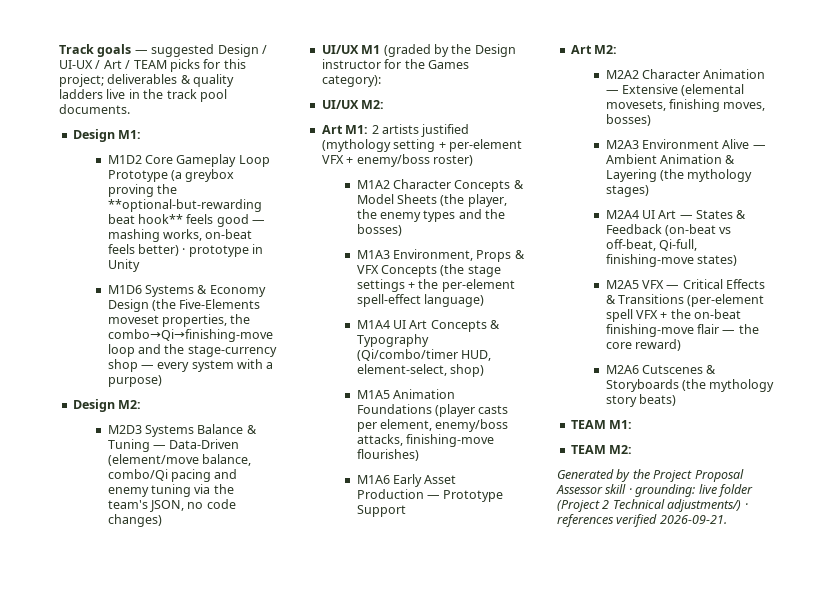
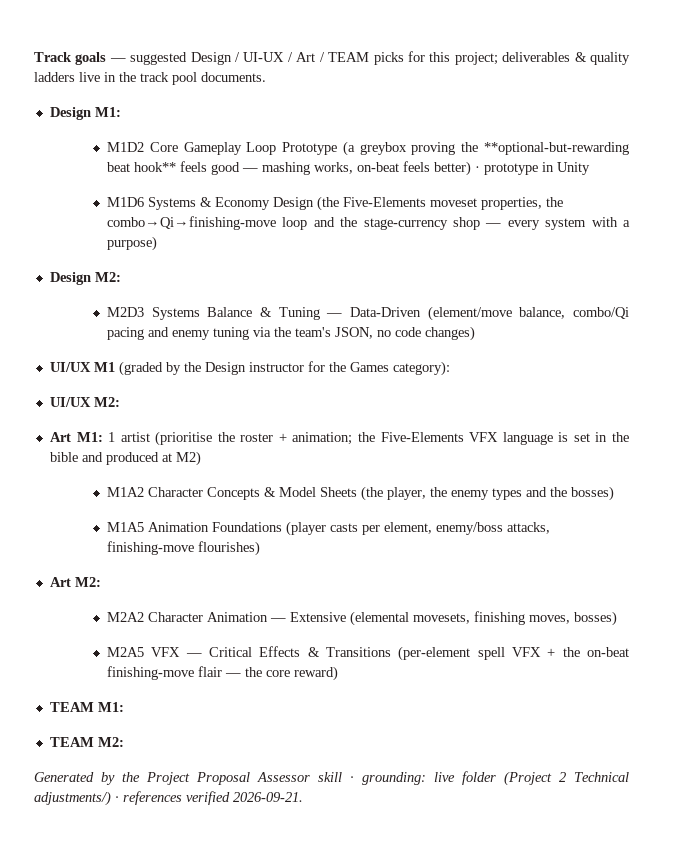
[371,124,470,137] [321,139,522,152] [321,154,473,167] 2 artists justified (mythology setting + per-element VFX + enemy/boss roster) -> [108,431,629,446] [49,451,201,466] 1 artist (prioritise the roster + animation; the Five-Elements VFX language is set in the bible and produced at M2)
[356,249,525,262] [356,264,501,277] [356,279,515,292] [356,294,484,307] [356,320,501,332] [356,334,429,347] [356,349,491,361] [356,364,484,377] // M1A3 Environment, Props & VFX Concepts (the stage settings + the per-element spell-effect language) // M1A4 UI Art Concepts & Typography (Qi/combo/timer HUD, element-select, shop) -> (614, 493) none
[356,474,457,487] [356,489,504,502] [356,505,406,517] // M1A6 Early Asset Production — Prototype Support -> (260, 548) none
[605,139,766,149] [605,154,736,164] [605,169,753,182] [605,185,649,197] [605,210,747,219] [605,224,732,236] [605,239,697,251] [605,254,737,267] // M2A3 Environment Alive — Ambient Animation & Layering (the mythology stages) // M2A4 UI Art — States & Feedback (on-beat vs off-beat, Qi-full, finishing-move states) -> (617, 618) none
[605,365,717,374] [605,379,775,392] [605,394,676,407] // M2A6 Cutscenes & Storyboards (the mythology story beats) -> (338, 673) none

